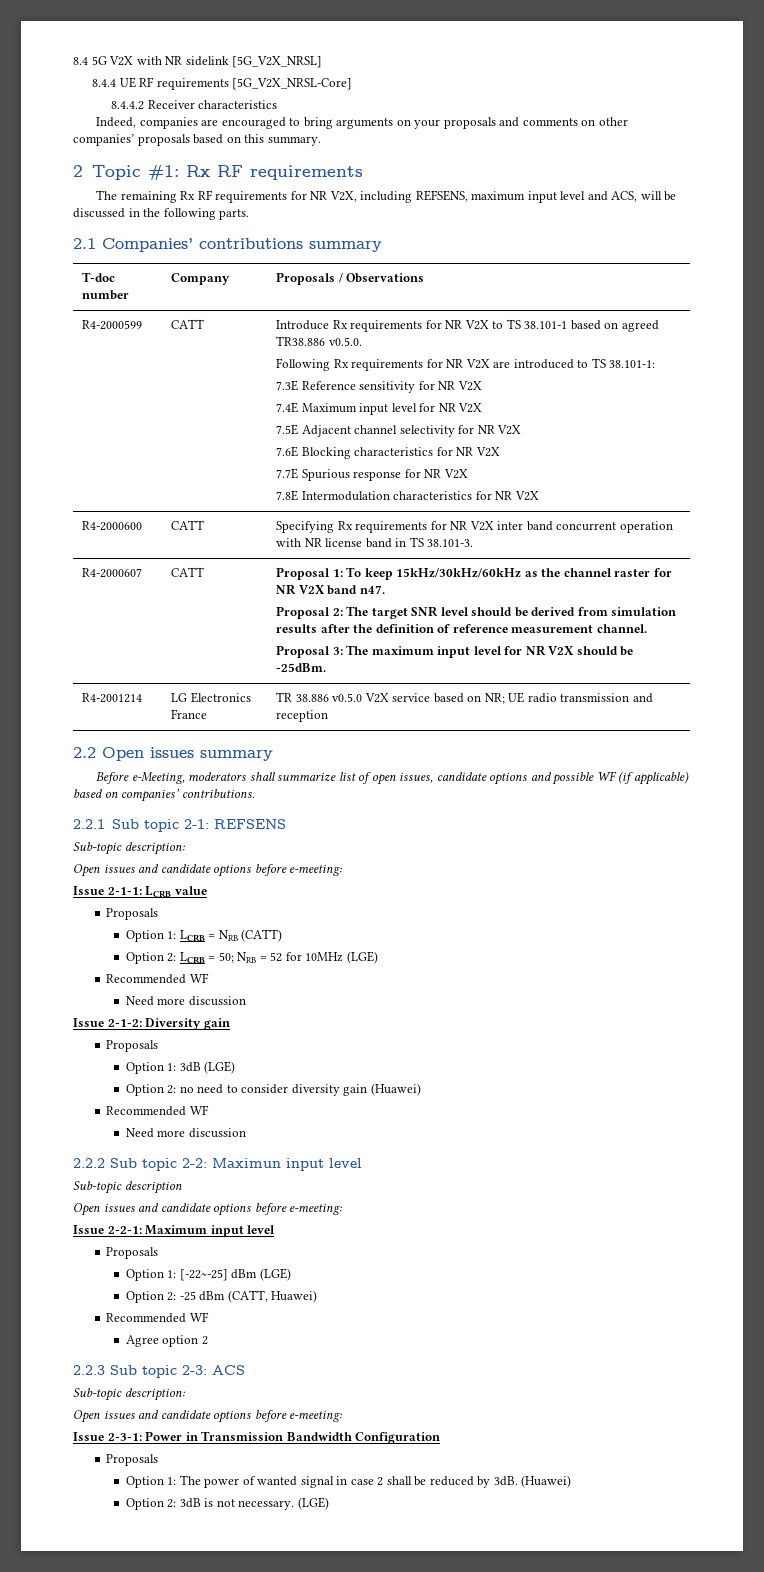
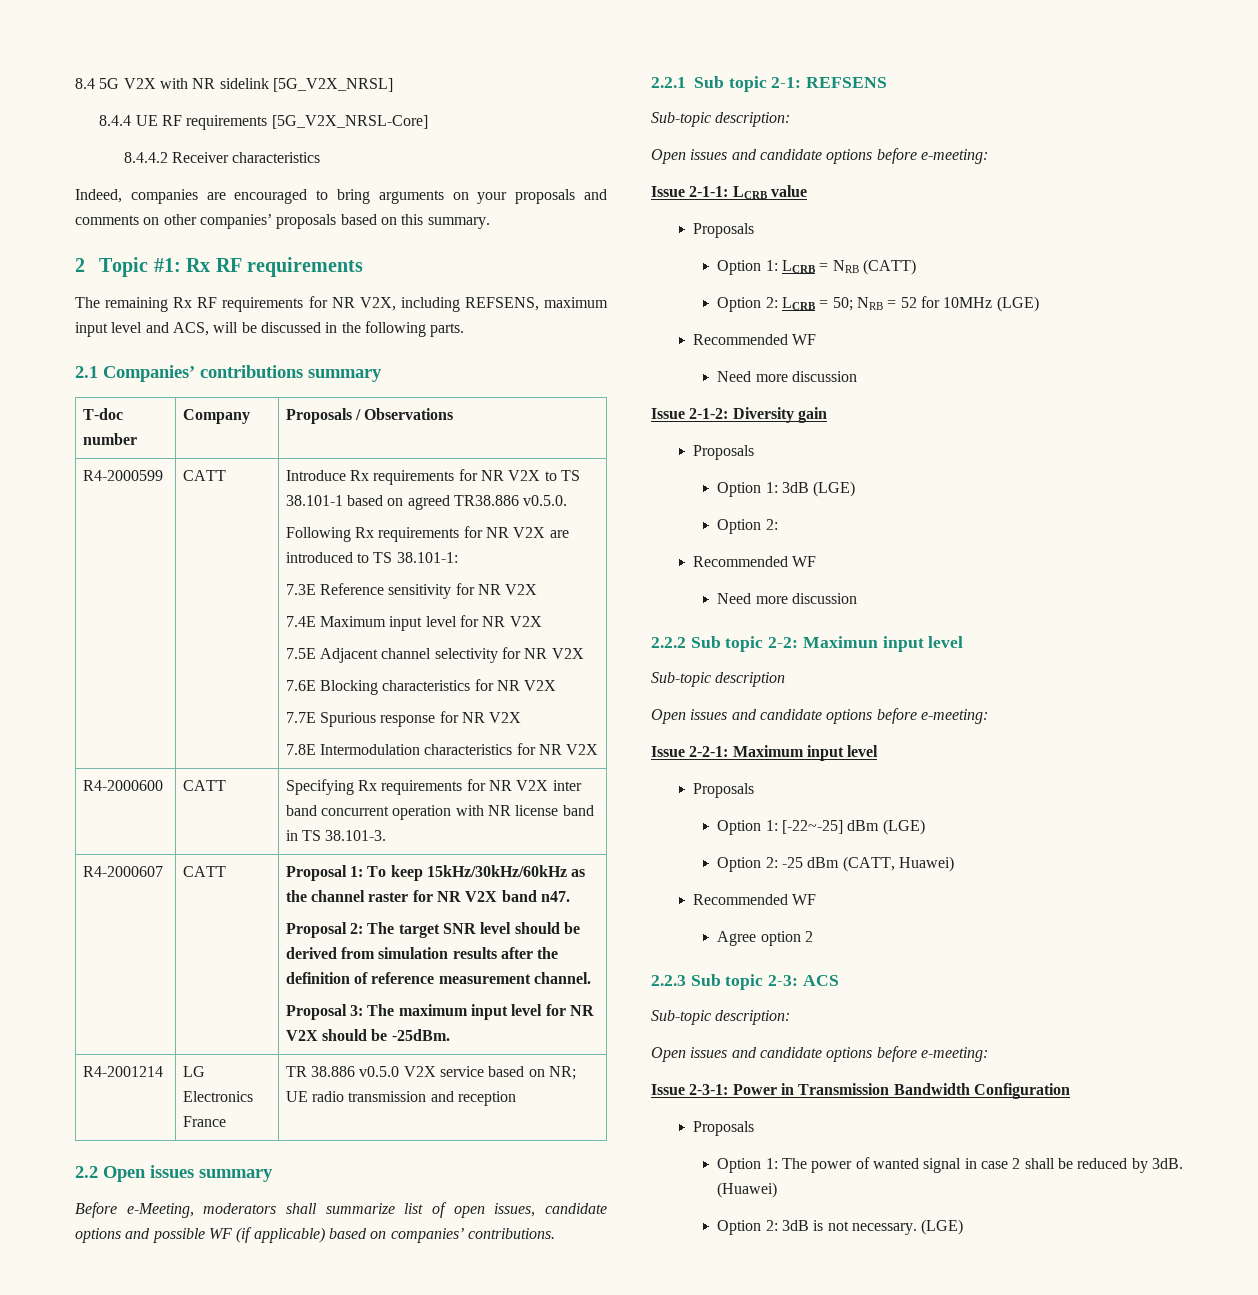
[179,1083,421,1096] no need to consider diversity gain (Huawei) -> (778, 524) none

